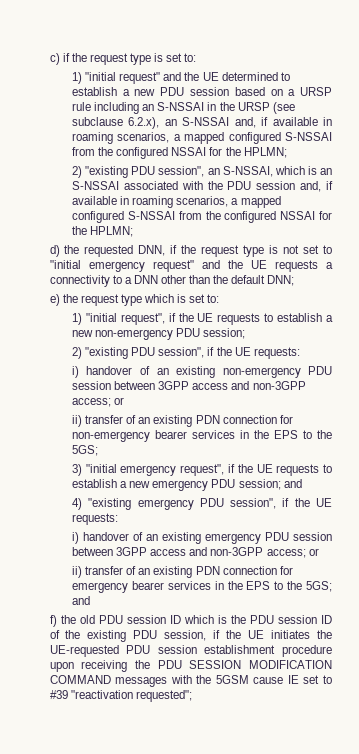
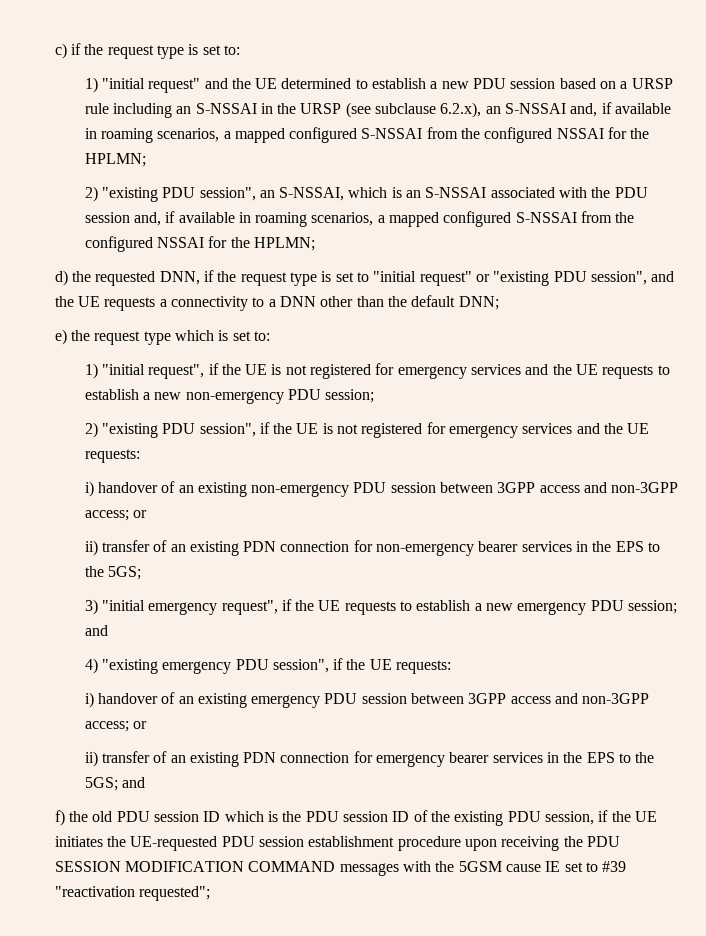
[283,245,300,254] not -> (332, 276) none
[88,260,194,272] emergency request" -> [419,271,647,286] request" or "existing PDU session",
(214, 317) none -> [271,363,599,379] is not registered for emergency services and the UE
(251, 351) none -> [322,422,650,438] is not registered for emergency services and the UE

